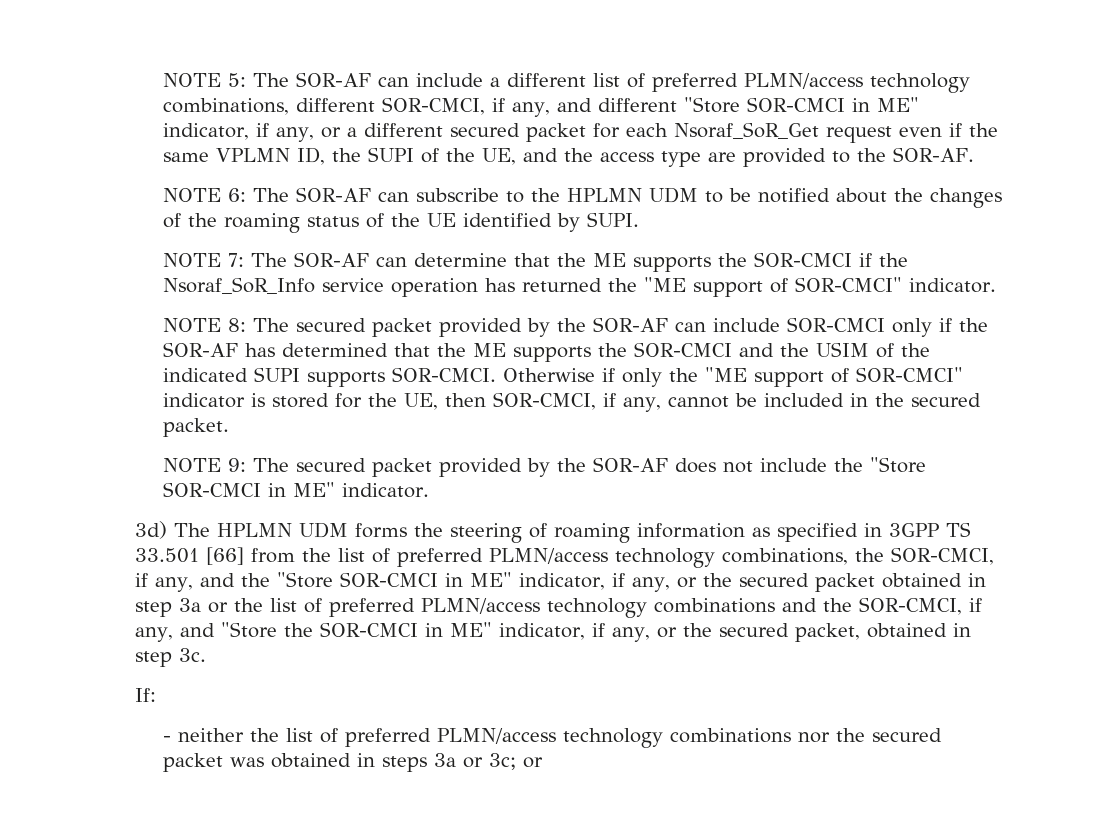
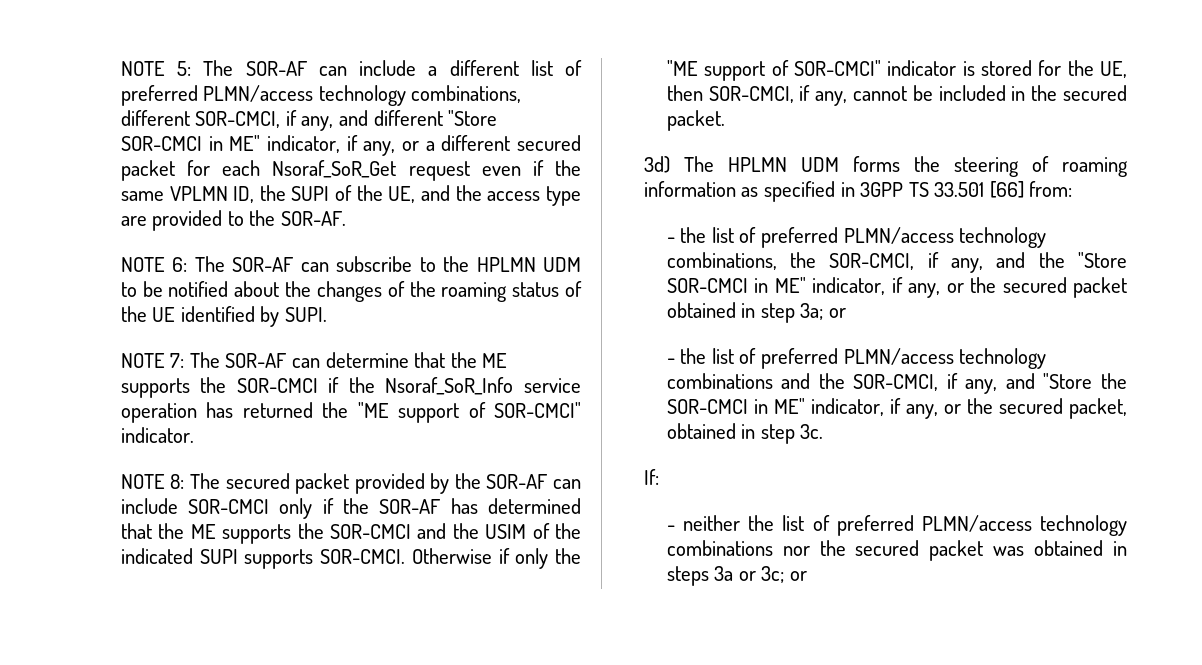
[162,457,926,477] [162,482,429,498] // NOTE 9: The secured packet provided by the SOR-AF does not include the "Store SOR-CMCI in ME" indicator. -> (725, 120) none
[251,548,296,563] from -> [1029,181,1073,197] [666,237,675,243] from: // -
[179,598,229,613] 3a or -> [800,303,846,320] [666,358,675,364] 3a; or // -

